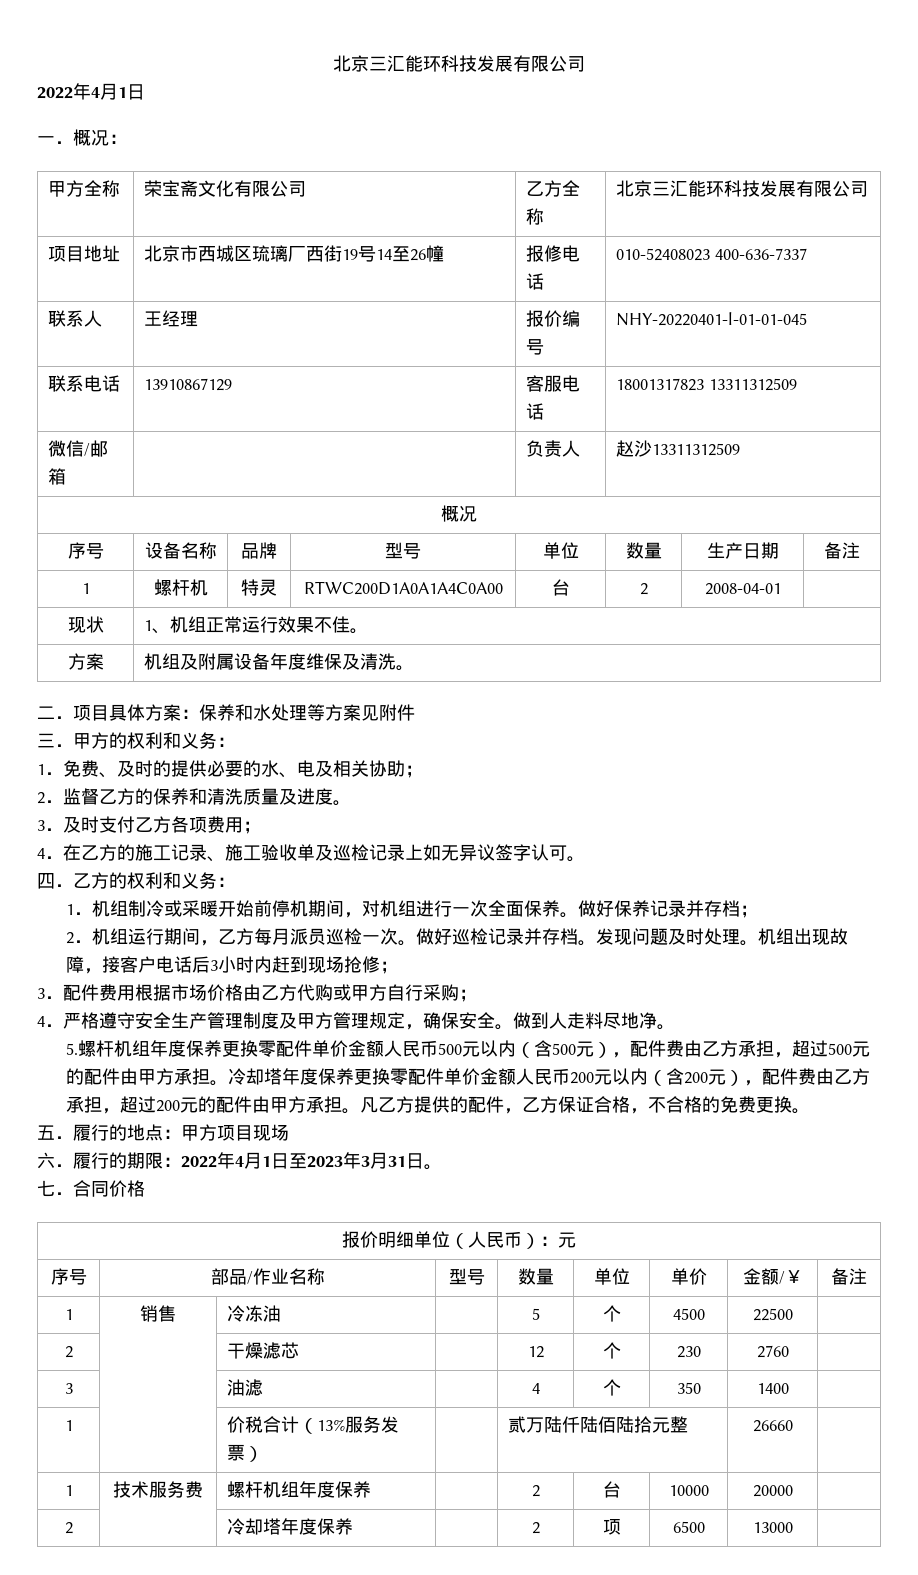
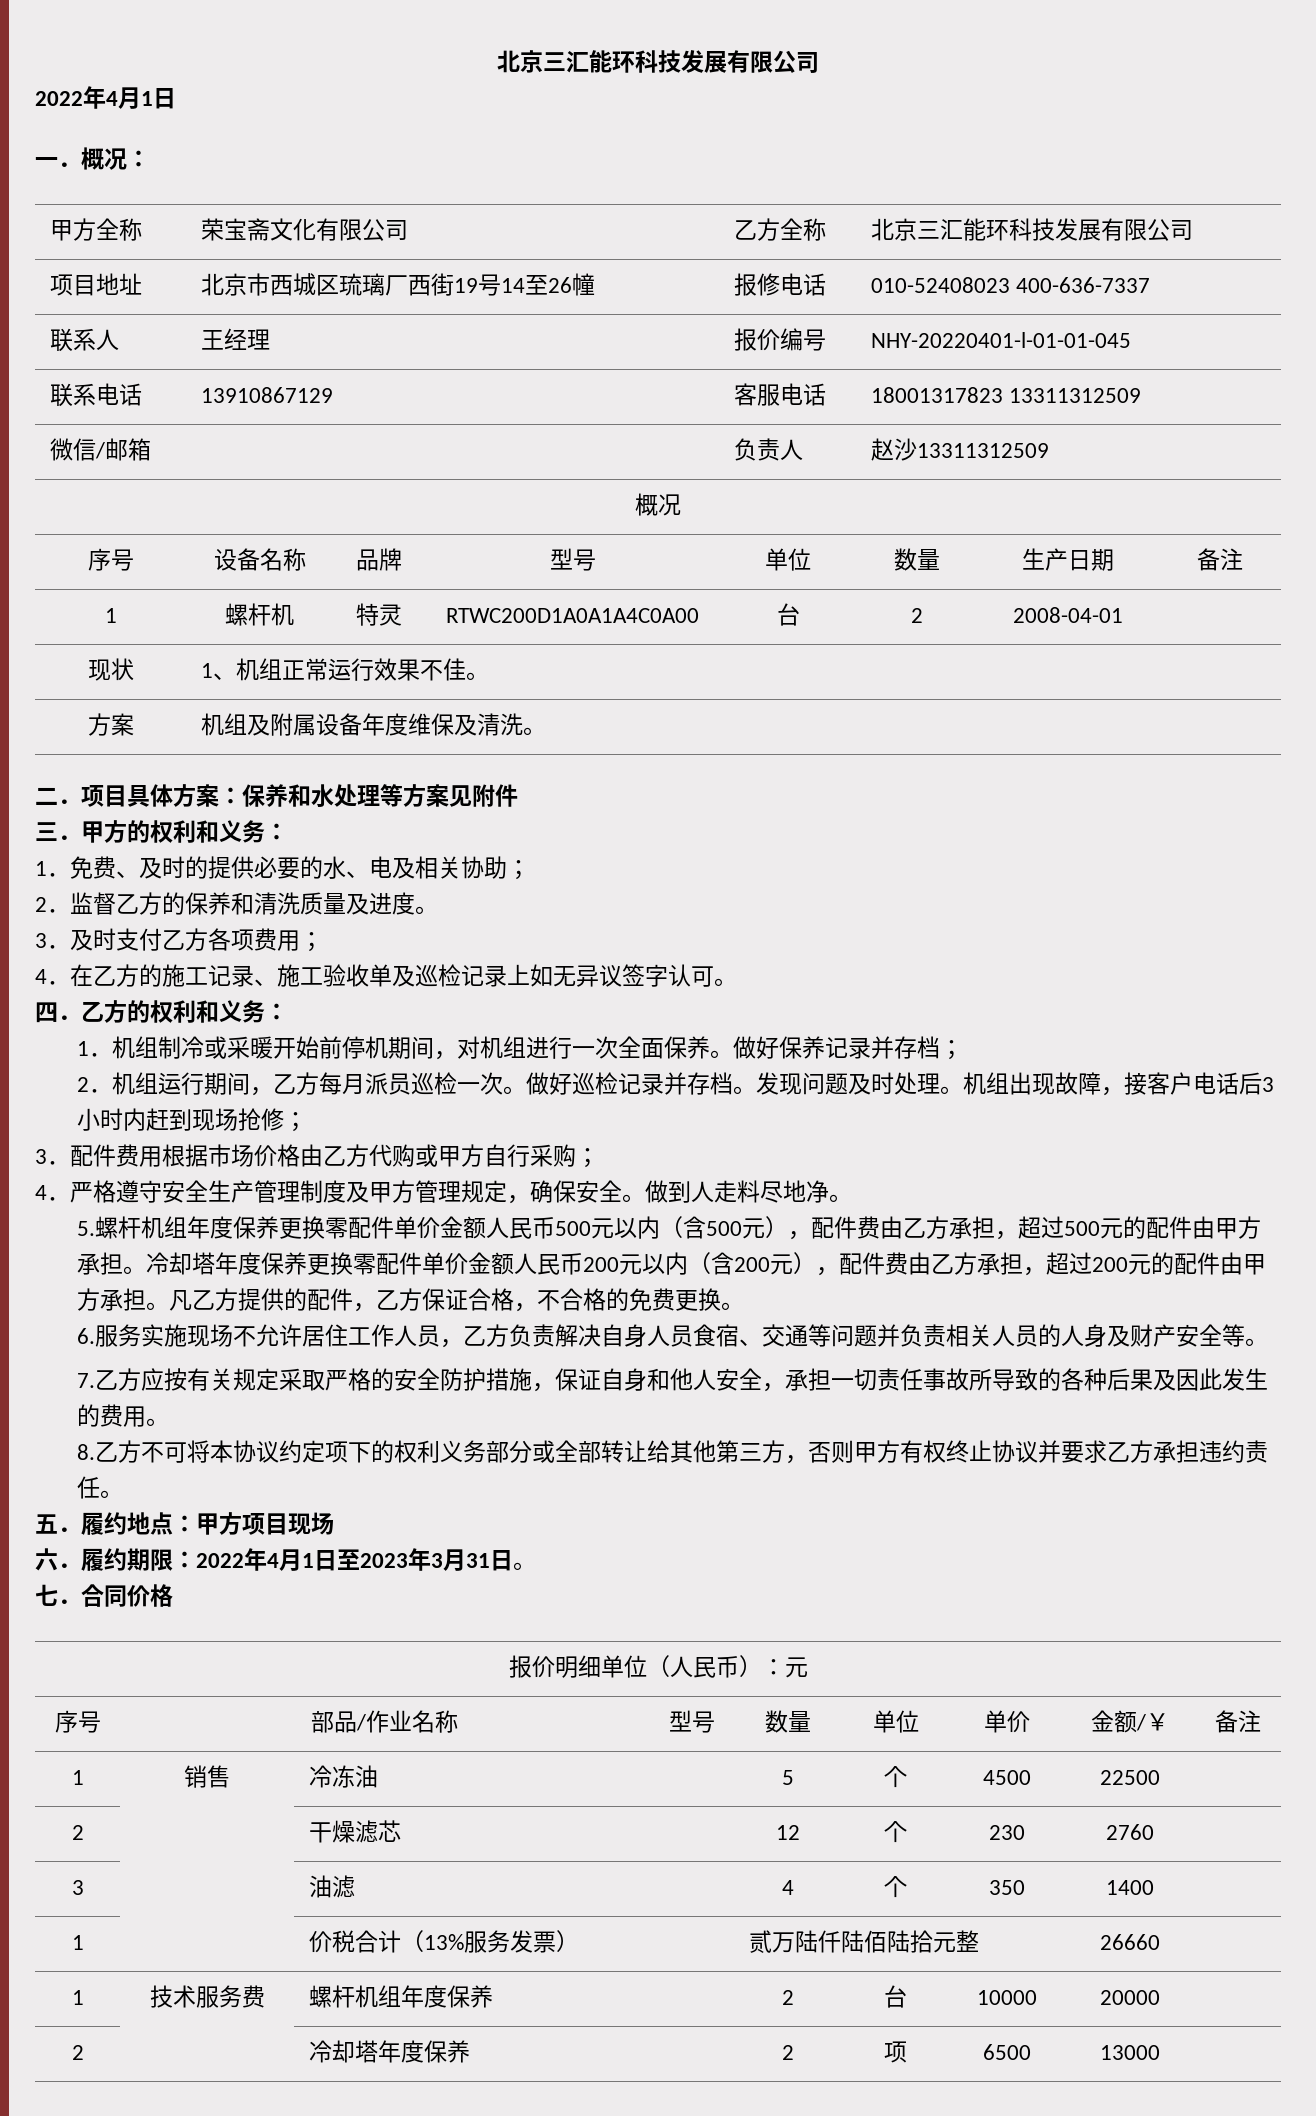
(810, 1111) none -> [77,1324,1269,1348] [77,1368,1269,1392] [77,1404,170,1427] [77,1440,1269,1464] [77,1476,124,1499] // 6.服务实施现场不允许居住工作人员，乙方负责解决自身人员食宿、交通等问题并负责相关人员的人身及财产安全等。 // 7.乙方应按有关规定采取严格的安全防护措施，保证自身和他人安全，承担一切责任事故所导致的各种后果及因此发生的费用。 // 8.乙方不可将本协议约定项下的权利义务部分或全部转让给其他第三方，否则甲方有权终止协议并要求乙方承担违约责任。
[91,1124,127,1141] 行的 -> [104,1512,127,1535] 约
[91,1152,127,1169] 行的 -> [104,1548,127,1571] 约

